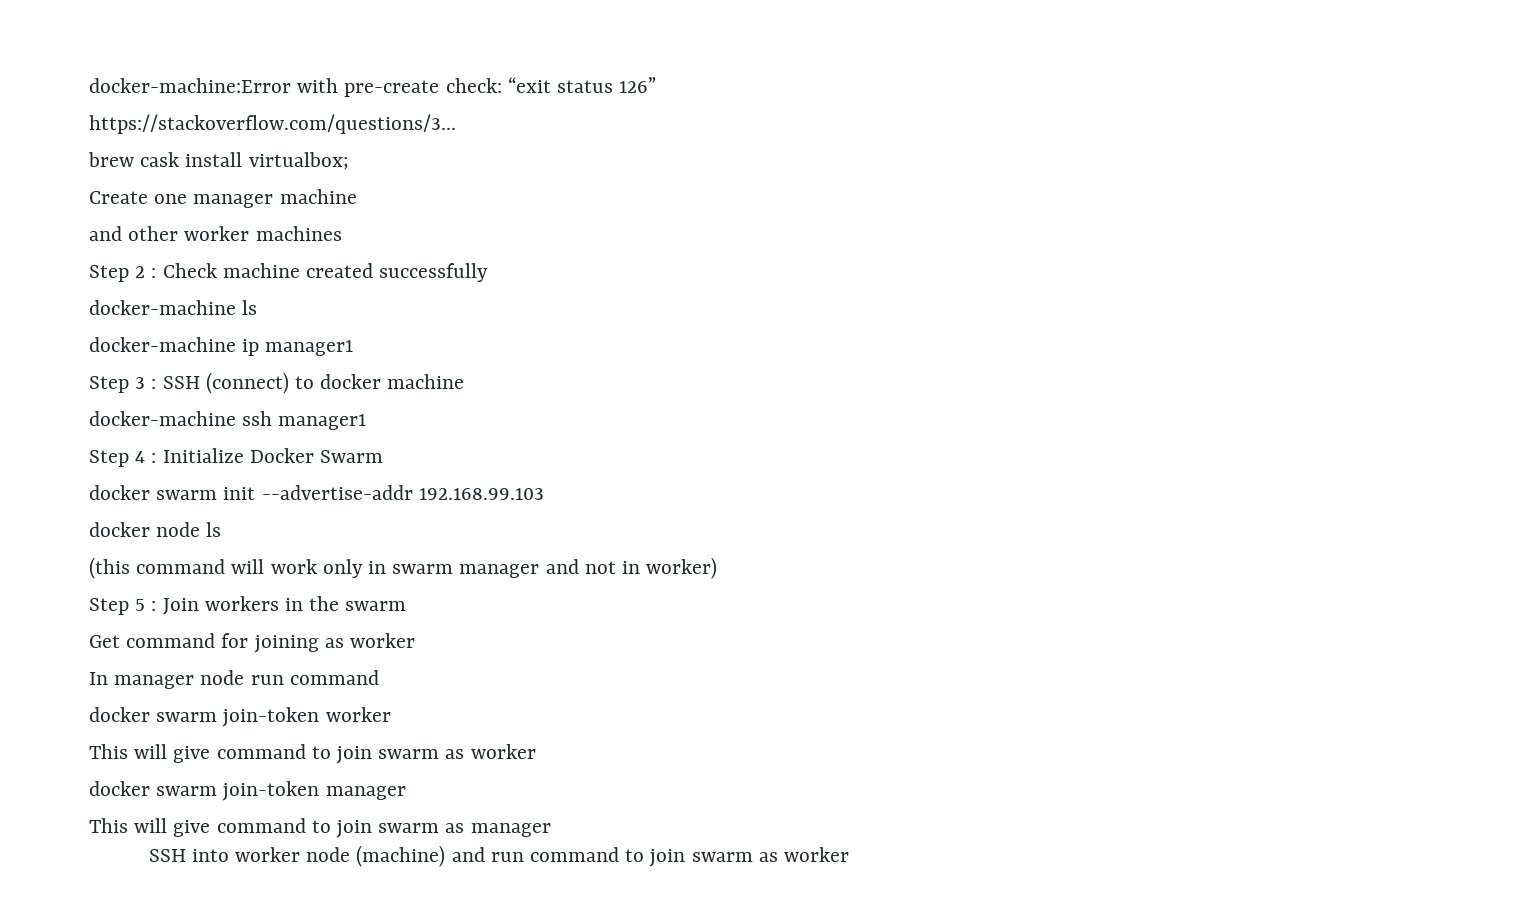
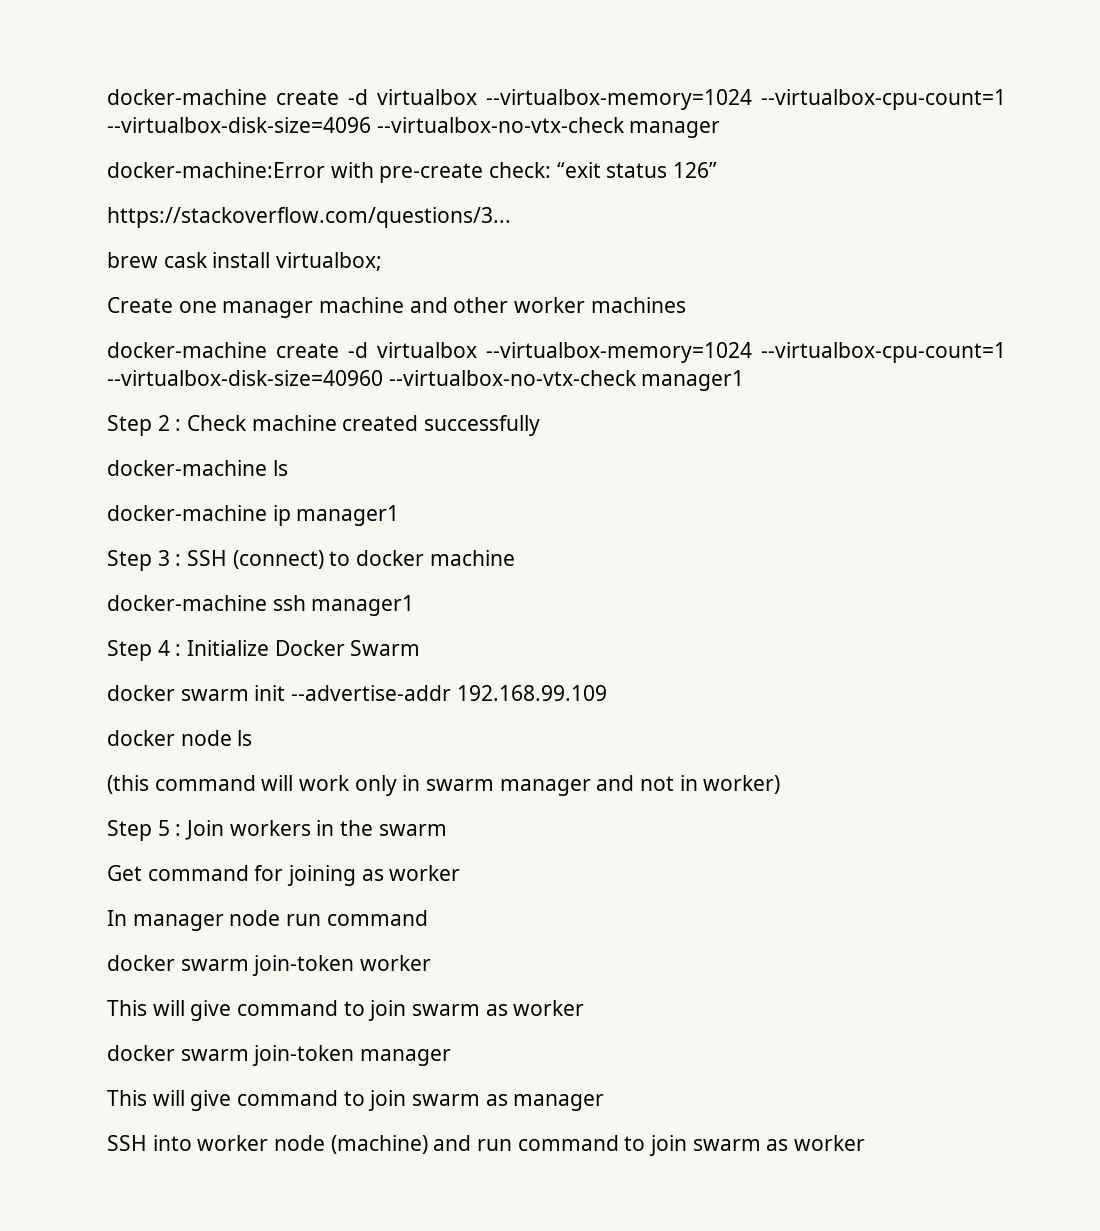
(89, 85) none -> [107,89,1006,110] [107,117,721,138] docker-machine create -d virtualbox --virtualbox-memory=1024 --virtualbox-cpu-count=1 --virtualbox-disk-size=4096 --virtualbox-no-vtx-check manager //
(357, 196) // -> (405, 305) none
(342, 233) none -> [107,342,1006,363] [107,370,745,391] // docker-machine create -d virtualbox --virtualbox-memory=1024 --virtualbox-cpu-count=1 --virtualbox-disk-size=40960 --virtualbox-no-vtx-check manager1
[418,488,544,500] 192.168.99.103 -> [456,685,607,701] 192.168.99.109

